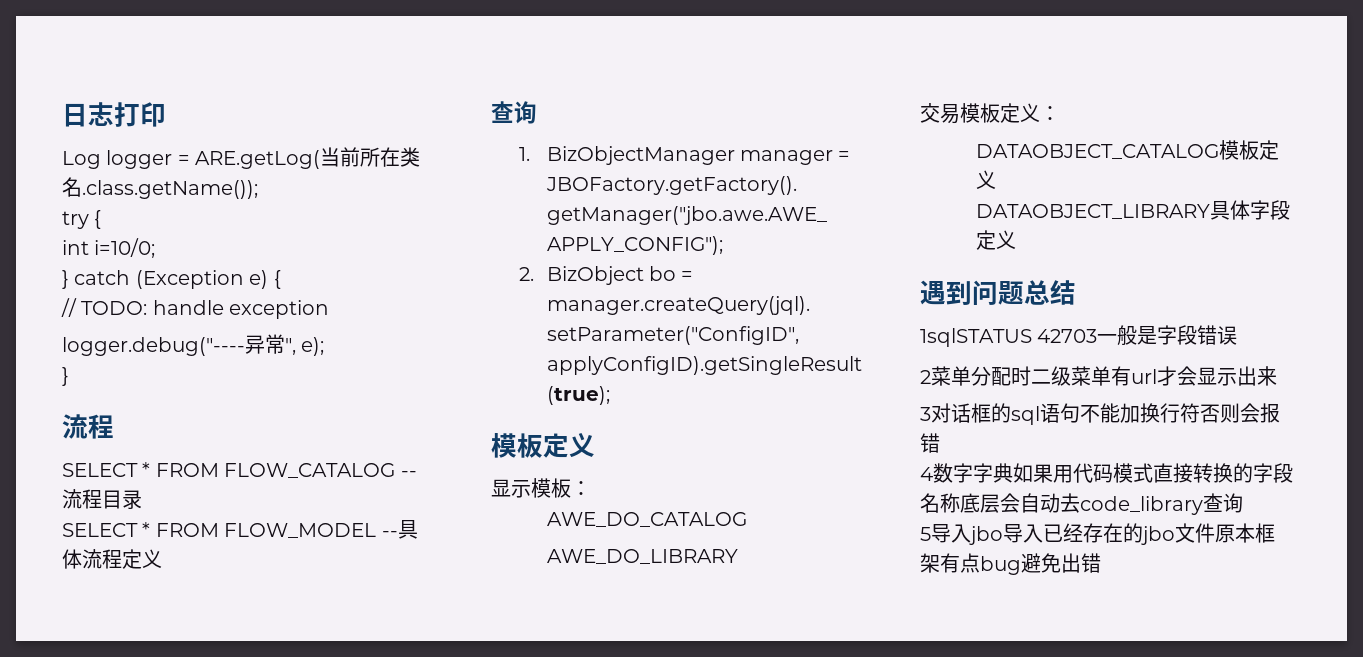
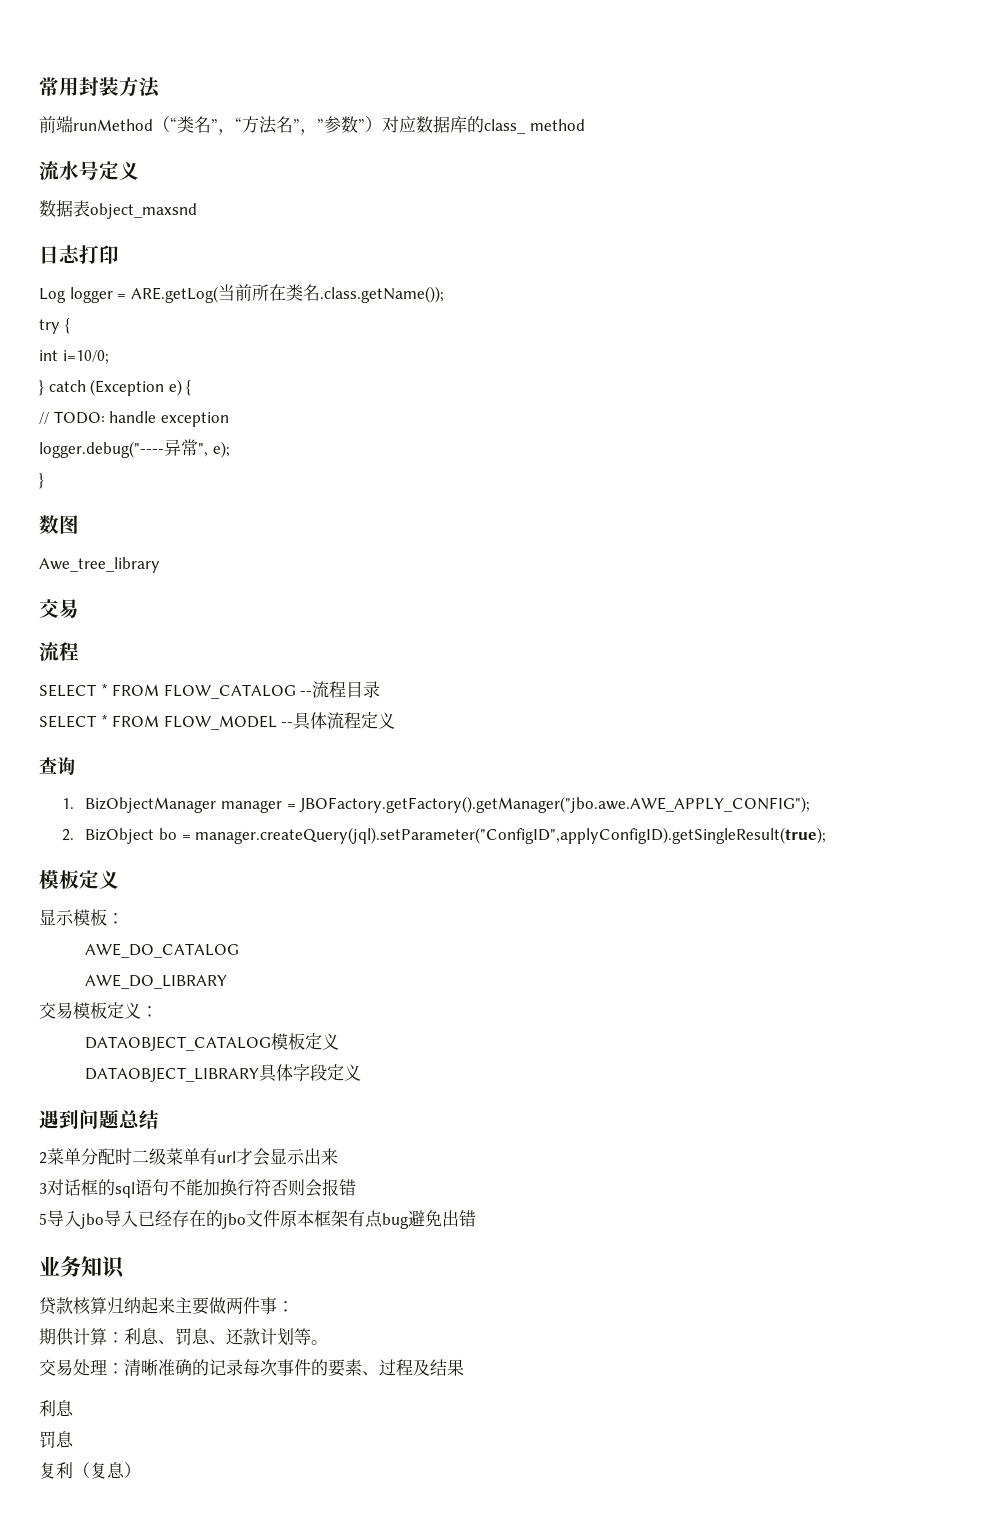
(62, 115) none -> [39,77,160,98] [39,115,585,135] [39,161,139,180] [39,200,197,219] 常用封装方法 // 前端runMethod（“类名”，“方法名”，”参数”）对应数据库的class_ method // 流水号定义 // 数据表object_maxsnd //
(69, 376) none -> [39,515,79,534] [39,557,160,573] [39,599,79,619] // 数图 // Awe_tree_library // 交易
[920,325,1238,347] // 1sqlSTATUS 42703一般是字段错误 -> (159, 1119) none
[920,463,1293,483] [920,493,1243,515] // 4数字字典如果用代码模式直接转换的字段名称底层会自动去code_library查询 -> (356, 1187) none
(1101, 563) none -> [39,1256,125,1279] [39,1297,294,1315] [39,1328,328,1346] [39,1359,464,1377] [39,1400,74,1417] [39,1431,74,1448] [39,1462,141,1479] // 业务知识 // 贷款核算归纳起来主要做两件事： // 期供计算：利息、罚息、还款计划等。 // 交易处理：清晰准确的记录每次事件的要素、过程及结果 // 利息 // 罚息 // 复利（复息）

